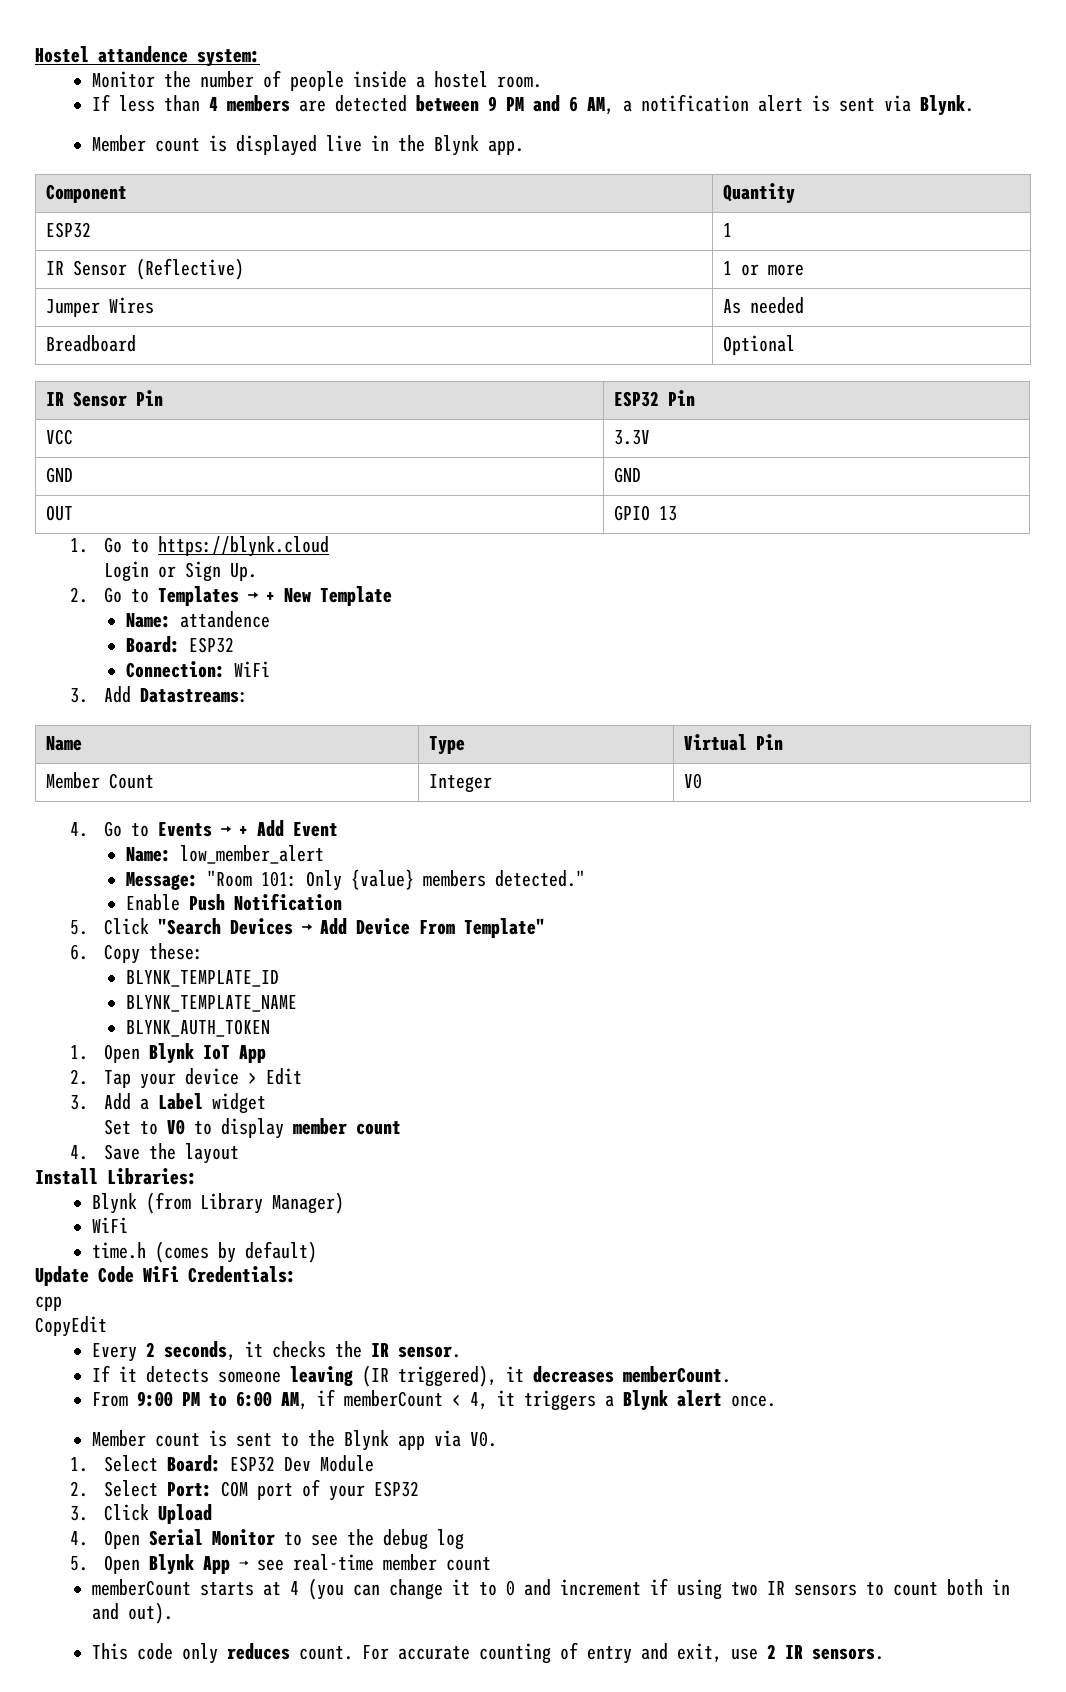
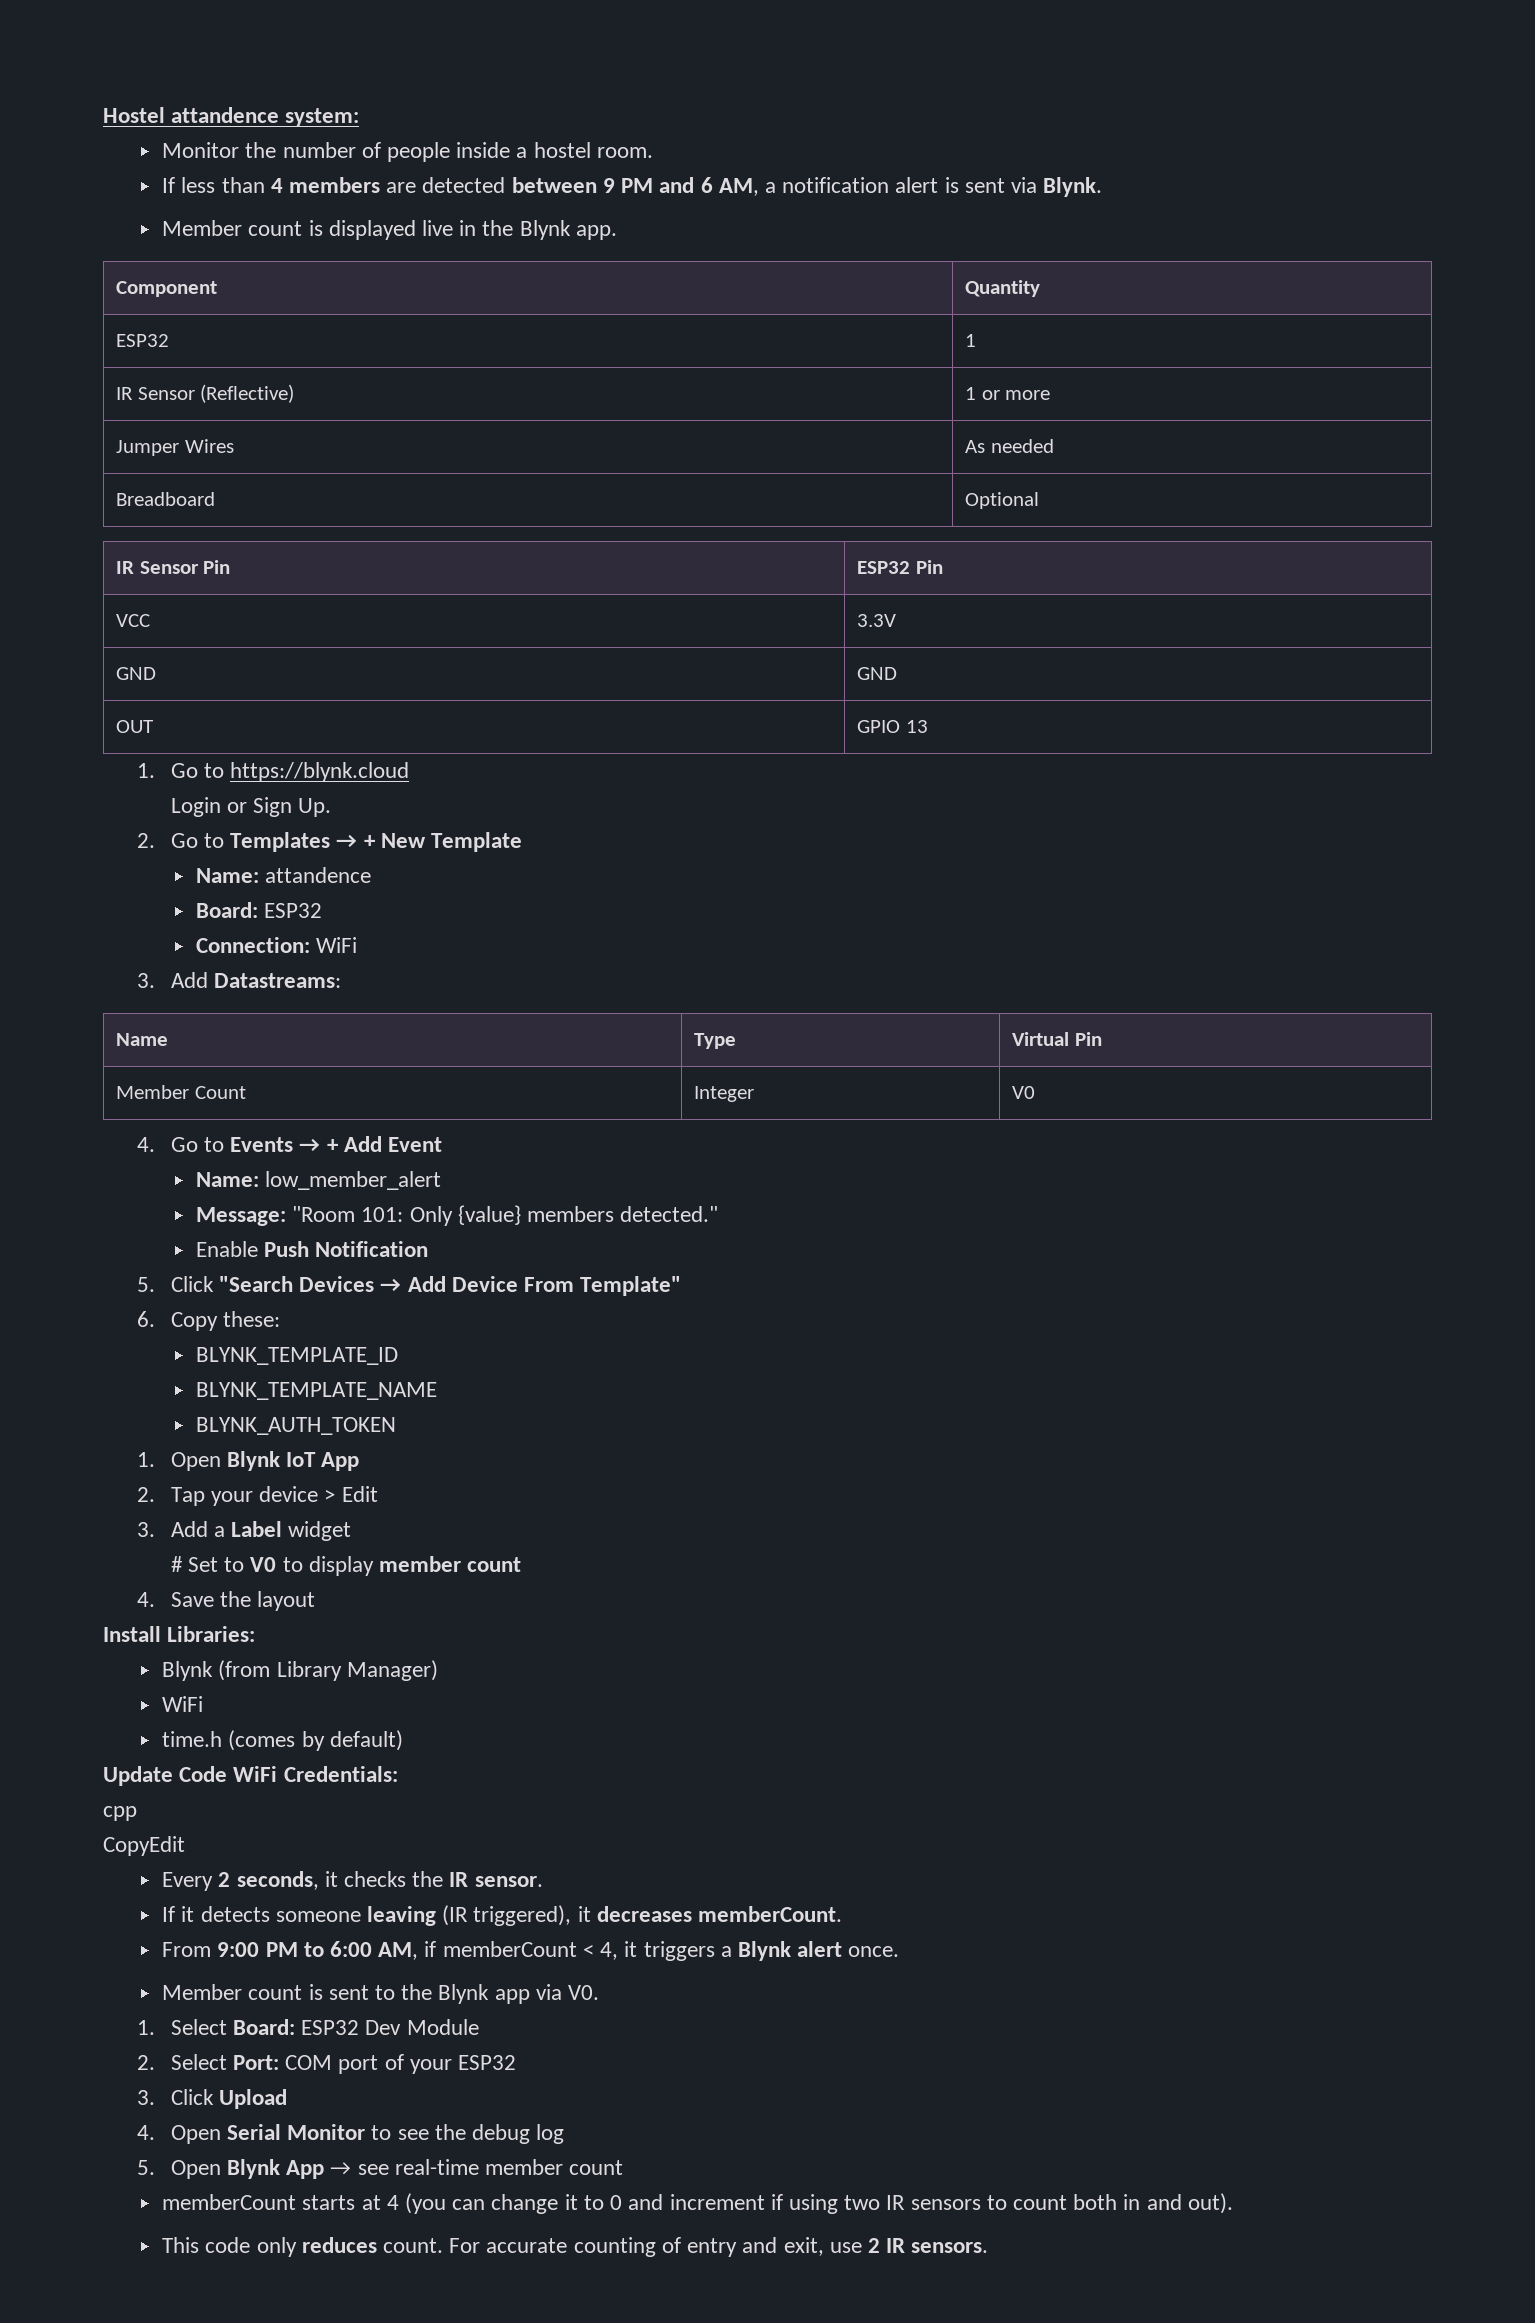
(267, 1103) none -> [170,1556,183,1572] #

